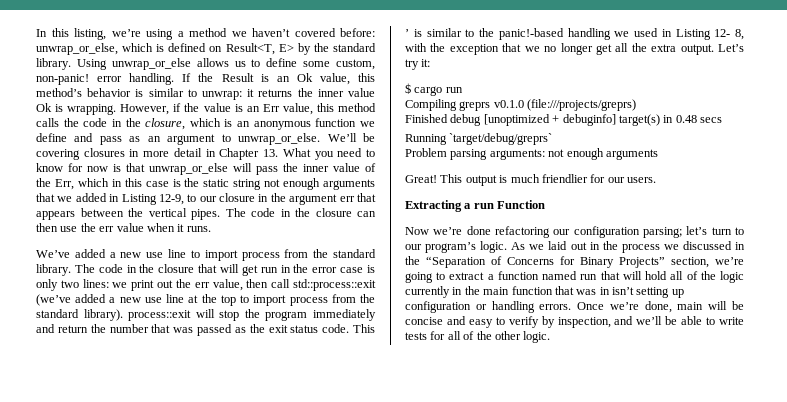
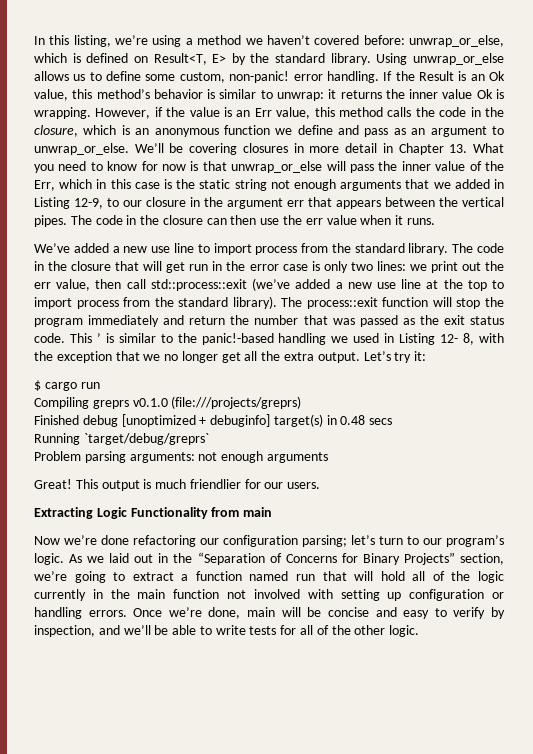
[128,310,192,321] process::exit -> [281,297,429,309] The process::exit function
[464,200,546,209] a run Function -> [96,507,273,519] Logic Functionality from main
[621,241,745,253] [405,256,420,265] process we discussed in the -> (193, 558) none
[554,286,634,295] that was in isn’t -> [227,589,333,599] not involved with

